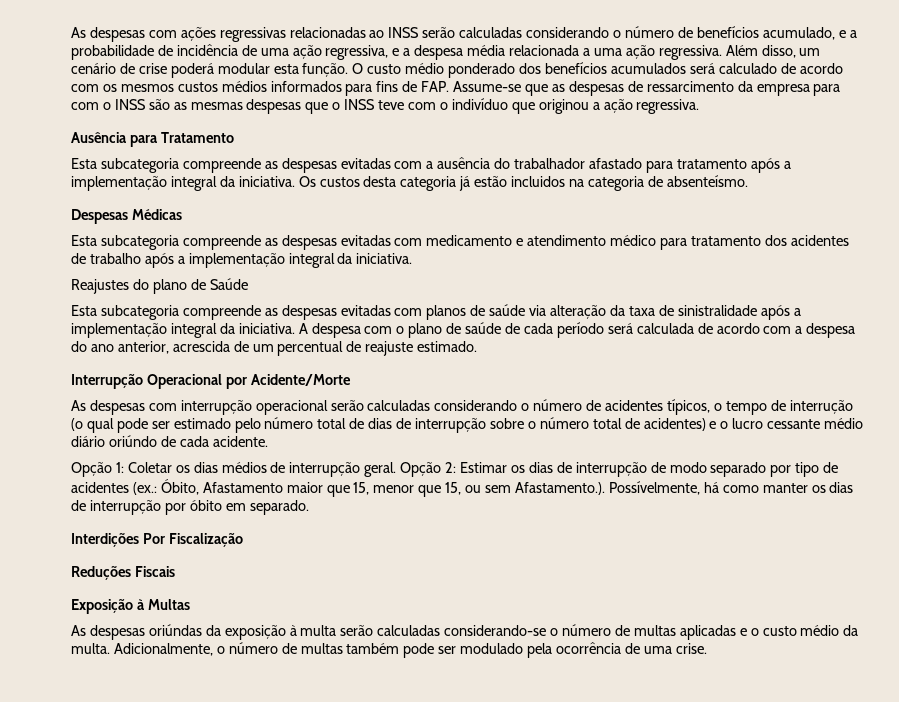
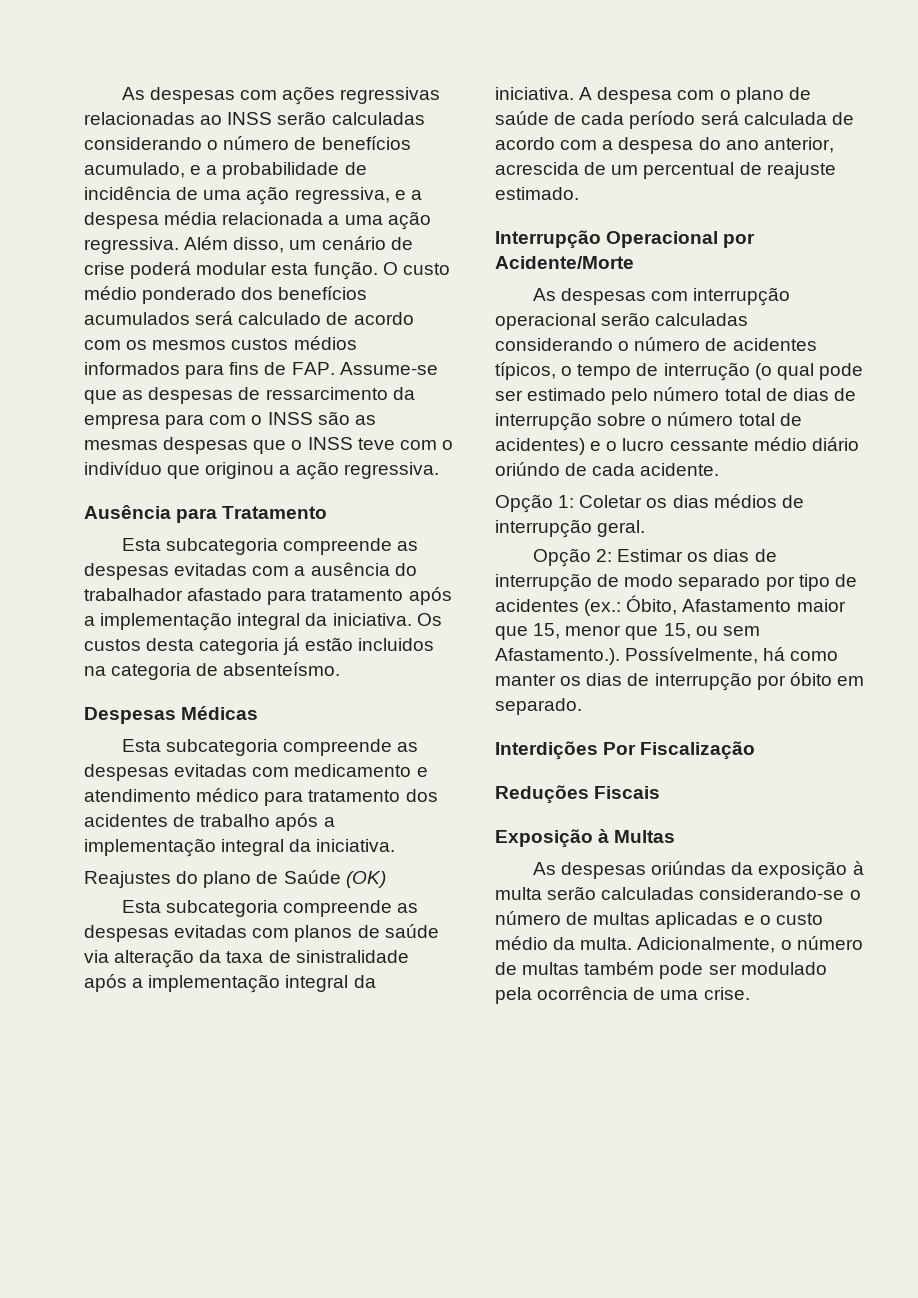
(248, 284) none -> [345,871,386,888] (OK)
(397, 469) none -> (646, 528) //

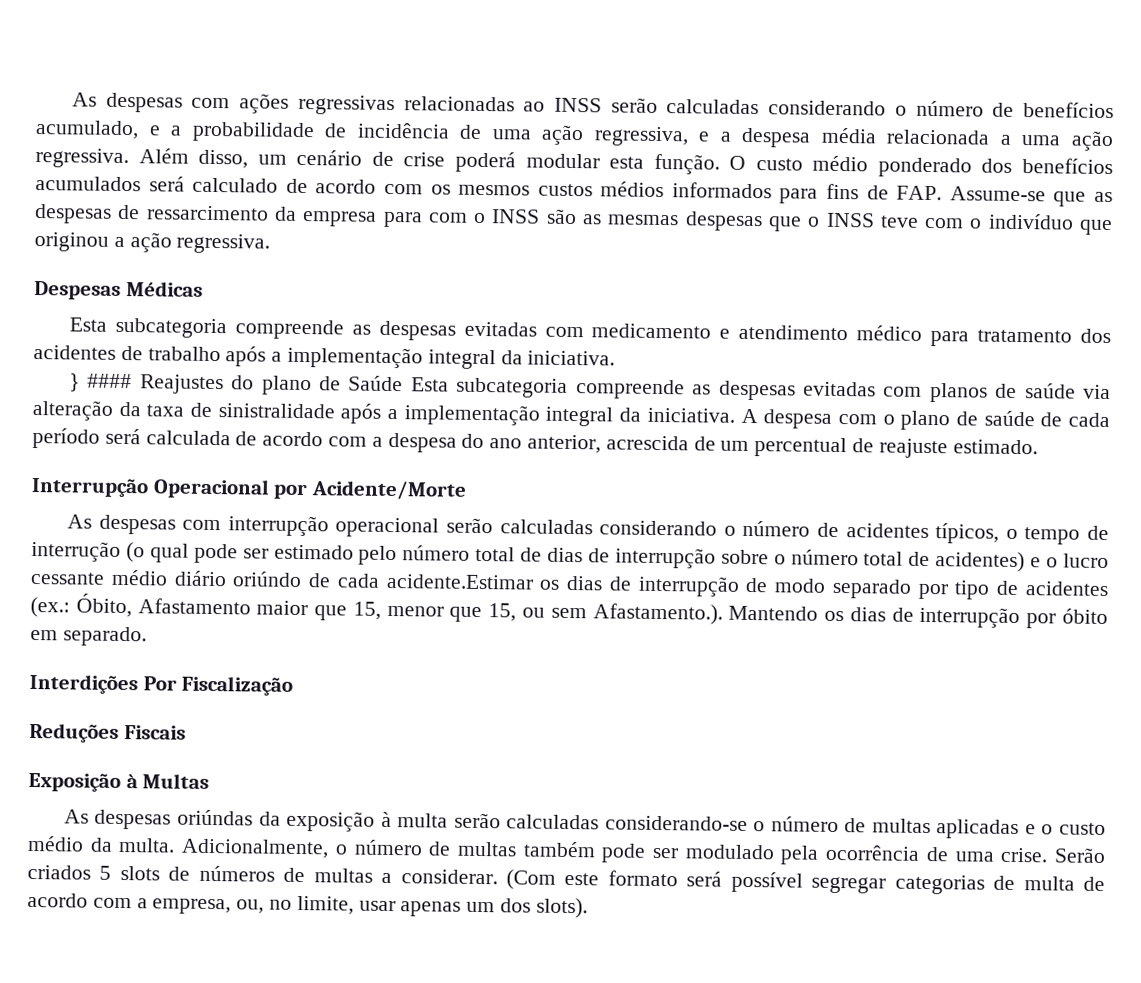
[84,505,328,523] [121,538,419,555] [84,562,417,580] [84,587,452,605] [84,612,442,631] [84,637,434,655] [84,662,341,680] // Ausência para Tratamento // Esta subcategoria compreende as despesas evitadas com a ausência do trabalhador afastado para tratamento após a implementação integral da iniciativa. Os custos desta categoria já estão incluidos na categoria de absenteísmo. -> (271, 243) none
(396, 845) none -> [68,373,133,392] } ####
[345,871,386,888] (OK) // -> (404, 383) none
[640,463,720,476] [495,494,804,513] [495,519,646,538] [532,548,684,567] acidente. // Opção 1: Coletar os dias médios de interrupção geral. // Opção 2: Estimar -> [385,573,534,590] acidente.Estimar
[625,647,839,664] [495,674,556,686] Possívelmente, há como manter -> [728,605,819,621] Mantendo
(750, 993) none -> [1054,847,1107,864] [27,864,1105,895] [27,892,588,919] Serão criados 5 slots de números de multas a considerar. (Com este formato será possível segregar categorias de multa de acordo com a empresa, ou, no limite, usar apenas um dos slots).

